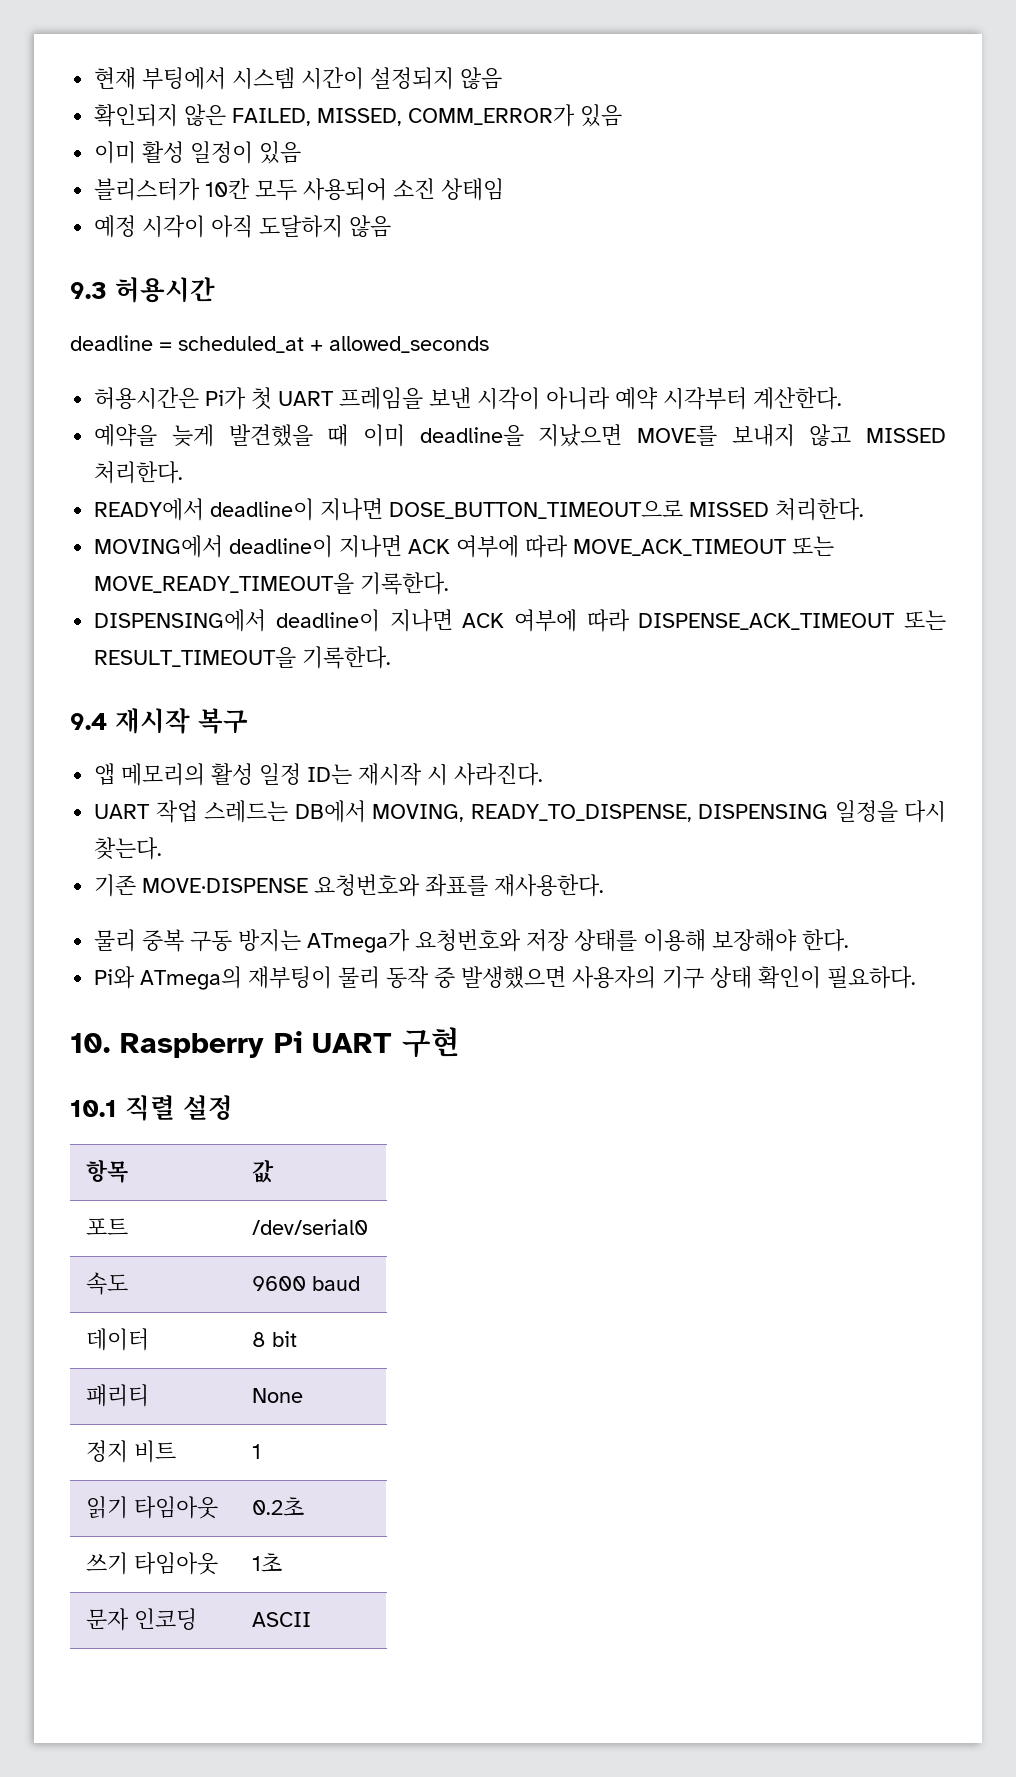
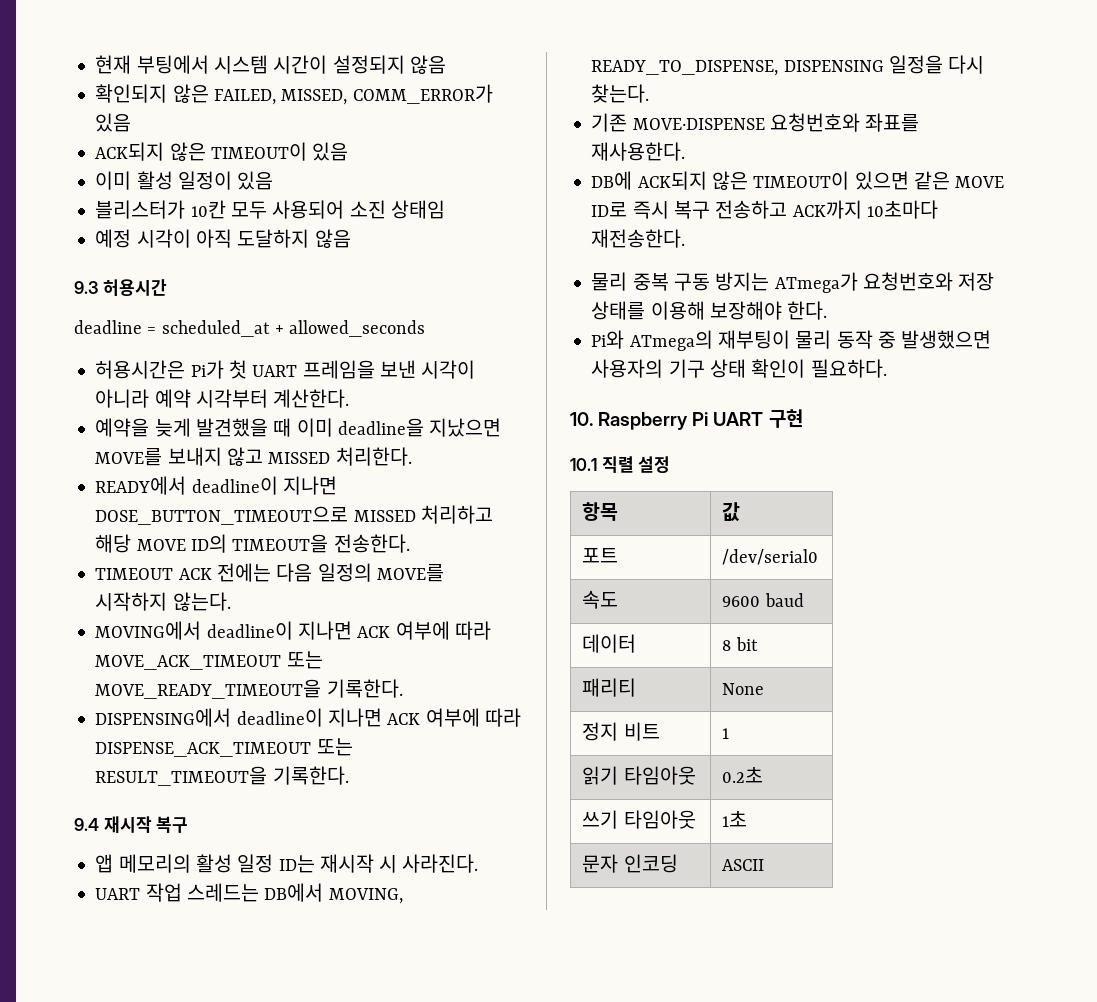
(623, 115) none -> [95,142,349,161] // ACK되지 않은 TIMEOUT이 있음
[775,498,865,521] 처리한다. -> [420,505,493,524] [95,534,410,553] [95,563,444,582] [95,592,231,611] 처리하고 해당 MOVE ID의 TIMEOUT을 전송한다. // TIMEOUT ACK 전에는 다음 일정의 MOVE를 시작하지 않는다.
(605, 885) none -> [591,171,1005,190] [591,200,938,219] [591,229,686,248] // DB에 ACK되지 않은 TIMEOUT이 있으면 같은 MOVE ID로 즉시 복구 전송하고 ACK까지 10초마다 재전송한다.

